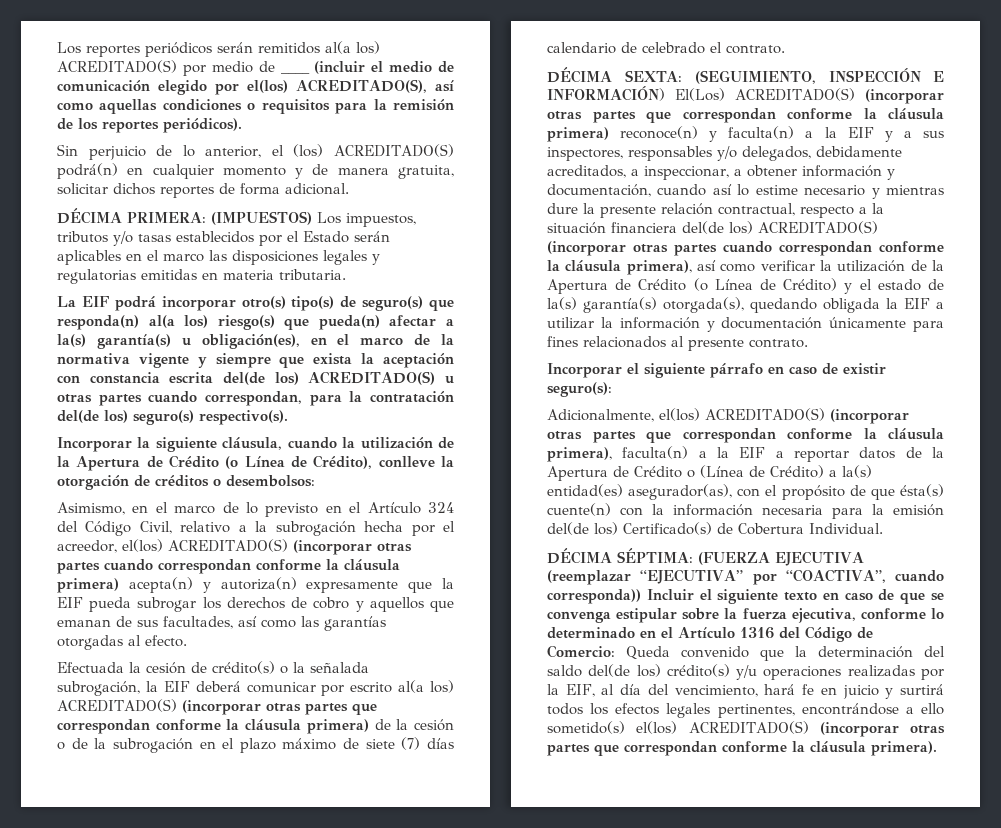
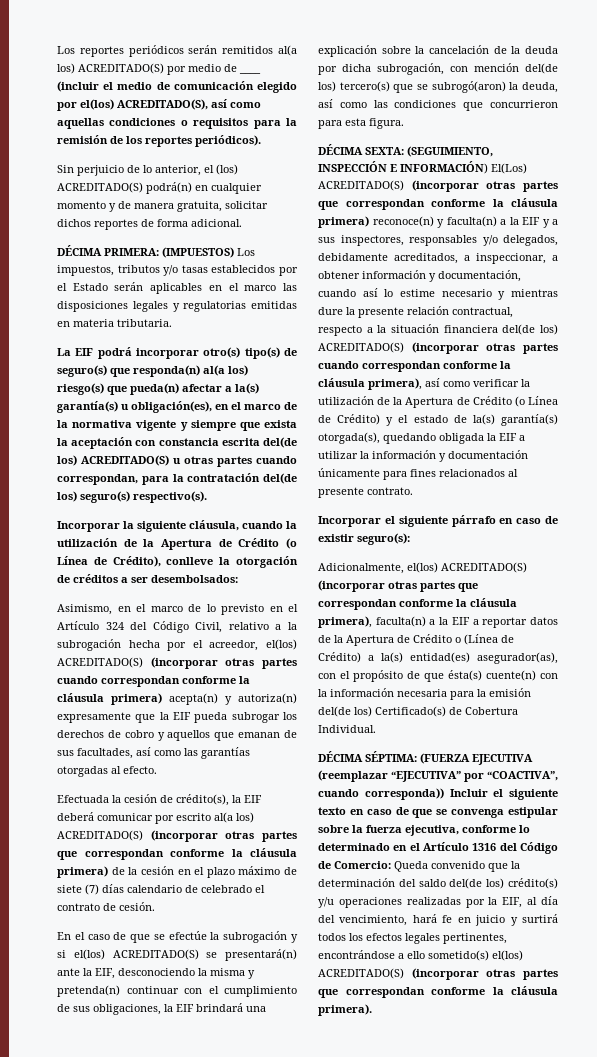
[213,475,315,487] o desembolsos: -> [121,575,238,583] a ser desembolsados:
[212,661,369,674] [57,681,140,696] crédito(s) o la señalada subrogación, -> [176,794,229,806] crédito(s),
[57,738,193,753] o de la subrogación -> (174, 870) none
[726,45,785,54] contrato. -> [57,902,155,911] [57,931,298,943] [57,949,297,961] [57,968,255,979] [57,985,297,997] [57,1003,266,1015] [318,45,558,57] [318,63,558,75] [318,81,558,93] [318,99,558,111] [318,118,404,129] contrato de cesión. // En el caso de que se efectúe la subrogación y si el(los) ACREDITADO(S) se presentará(n) ante la EIF, desconociendo la misma y pretenda(n) continuar con el cumplimiento de sus obligaciones, la EIF brindará una explicación sobre la cancelación de la deuda por dicha subrogación, con mención del(de los) tercero(s) que se subrogó(aron) la deuda, así como las condiciones que concurrieron para esta figura.

